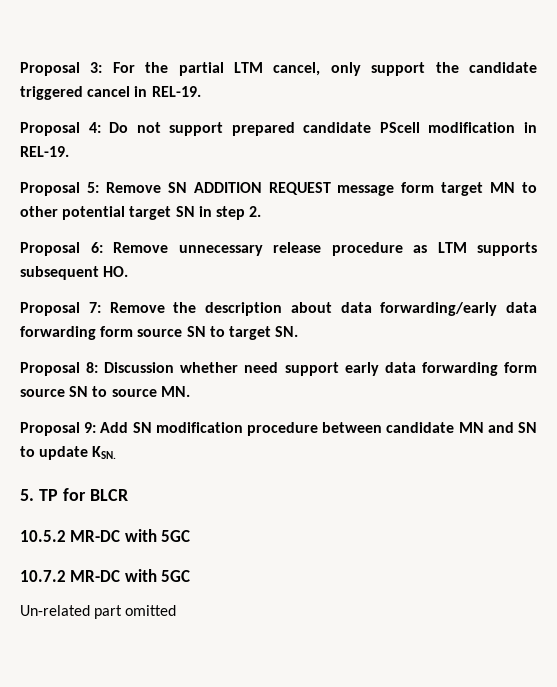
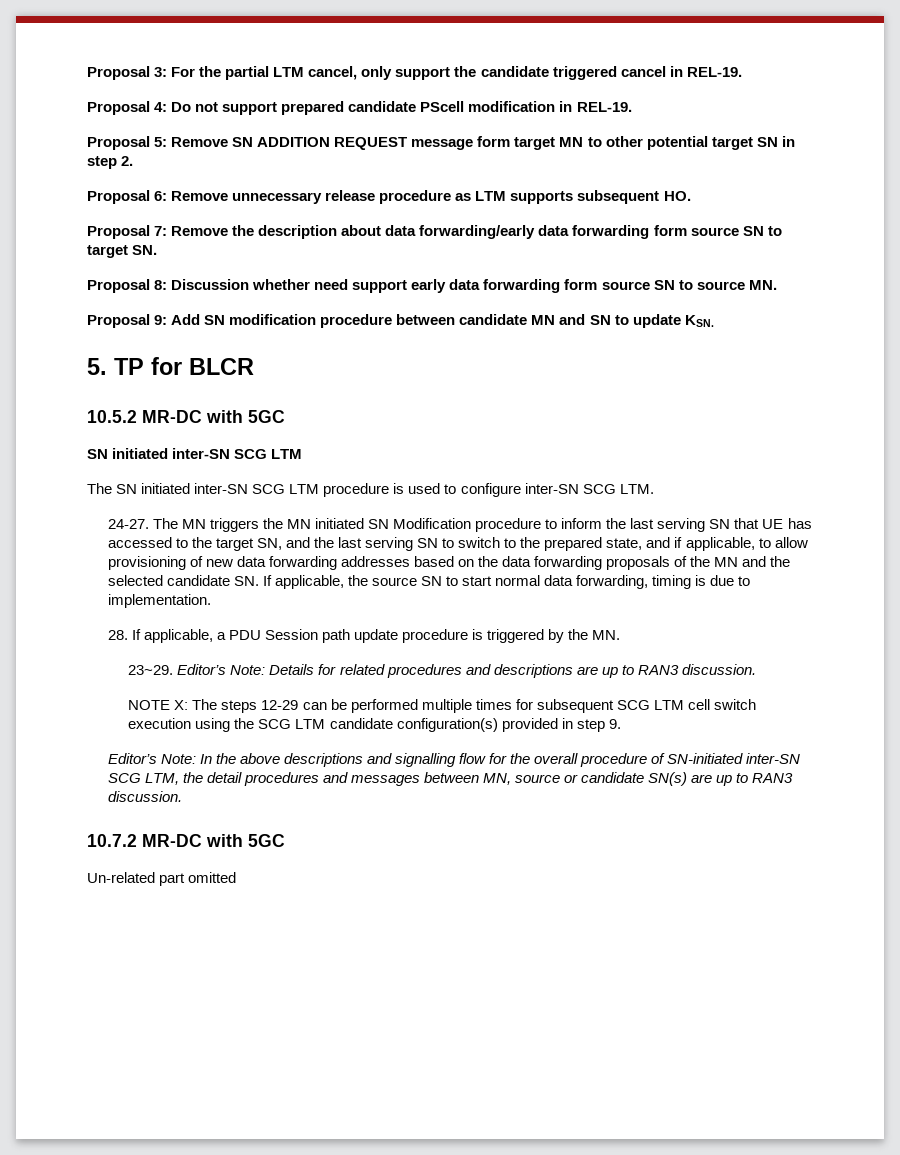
(191, 536) none -> [87,448,303,459] [87,483,654,497] [107,518,812,532] [107,537,808,551] [107,556,791,570] [107,575,751,589] [107,594,211,608] [107,629,621,643] [128,664,756,678] [128,699,757,713] [128,718,621,732] [107,753,801,767] [107,772,794,786] [107,791,182,802] // SN initiated inter-SN SCG LTM // The SN initiated inter-SN SCG LTM procedure is used to configure inter-SN SCG LTM. // 24-27. The MN triggers the MN initiated SN Modification procedure to inform the last serving SN that UE has accessed to the target SN, and the last serving SN to switch to the prepared state, and if applicable, to allow provisioning of new data forwarding addresses based on the data forwarding proposals of the MN and the selected candidate SN. If applicable, the source SN to start normal data forwarding, timing is due to implementation. // 28. If applicable, a PDU Session path update procedure is triggered by the MN. // 23~29. Editor’s Note: Details for related procedures and descriptions are up to RAN3 discussion. // NOTE X: The steps 12-29 can be performed multiple times for subsequent SCG LTM cell switch execution using the SCG LTM candidate configuration(s) provided in step 9. // Editor’s Note: In the above descriptions and signalling flow for the overall procedure of SN-initiated inter-SN SCG LTM, the detail procedures and messages between MN, source or candidate SN(s) are up to RAN3 discussion.

